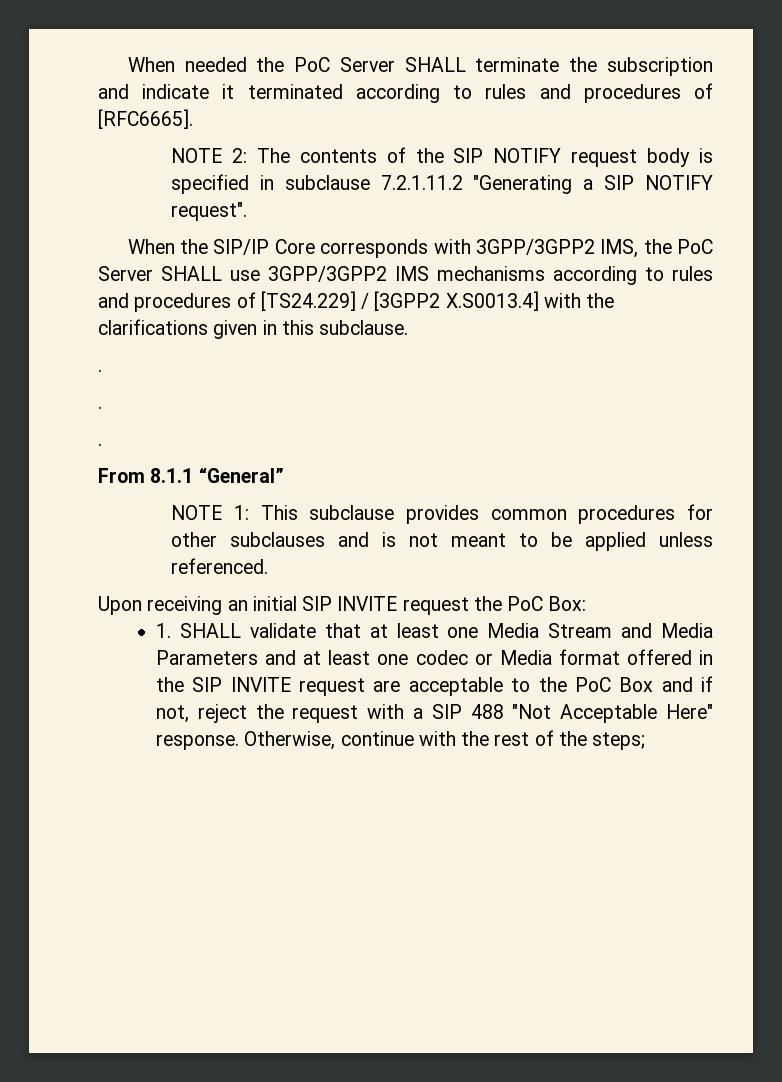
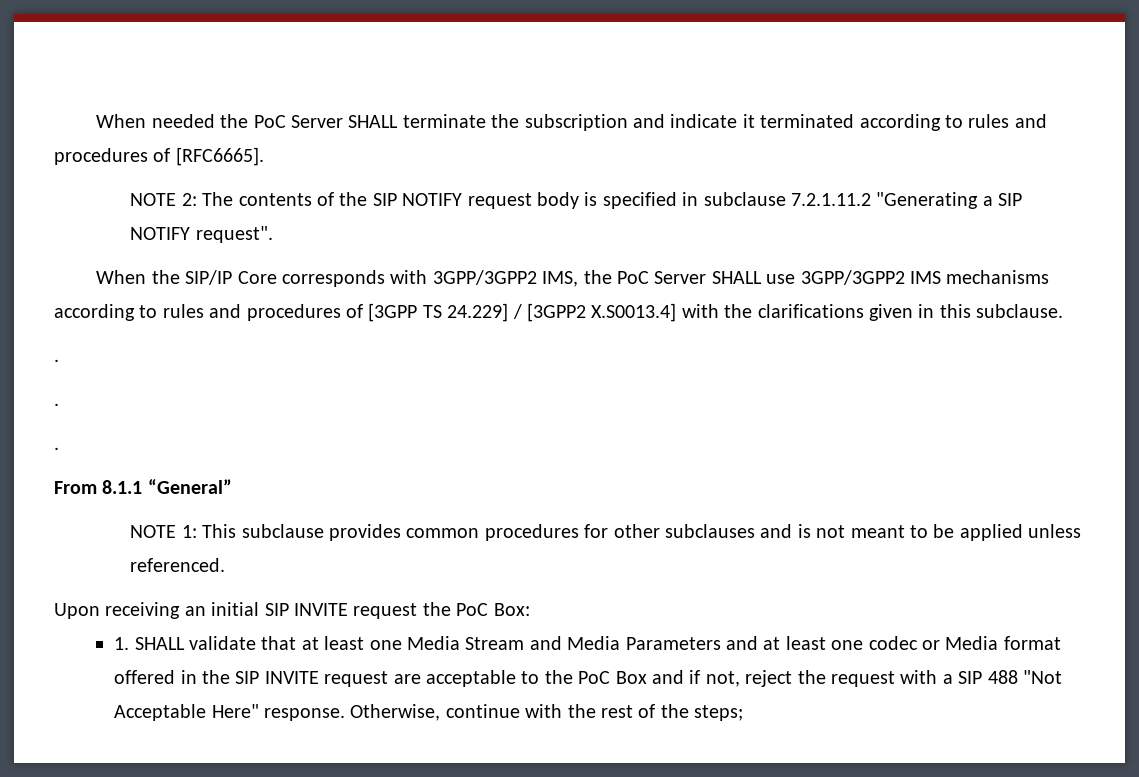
[260,291,356,311] [TS24.229] -> [368,303,509,322] [3GPP TS 24.229]

